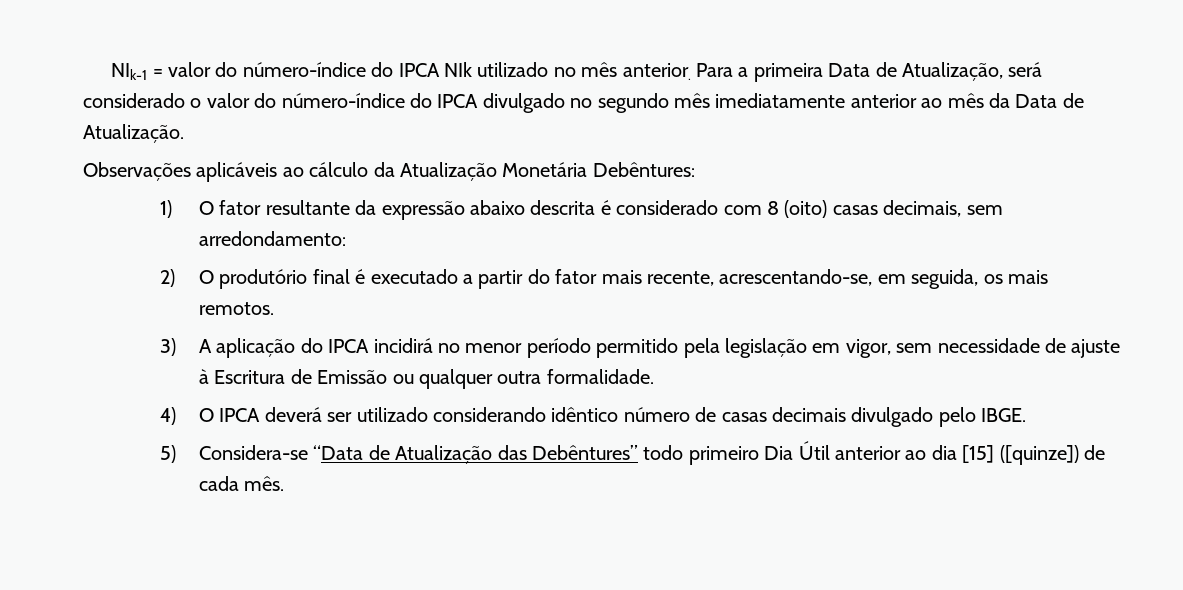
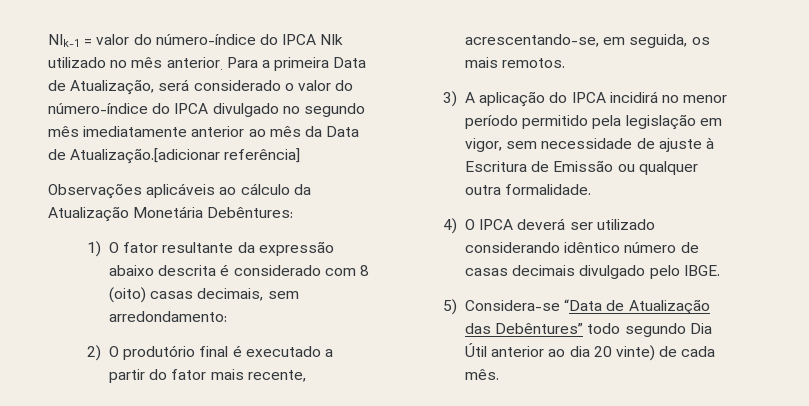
[83,124,184,143] Atualização. -> [70,148,301,164] Atualização.[adicionar referência]
[688,446,759,465] primeiro -> [624,323,686,337] segundo
[962,445,1079,465] [15] ([quinze]) -> [593,345,655,361] 20 vinte)

